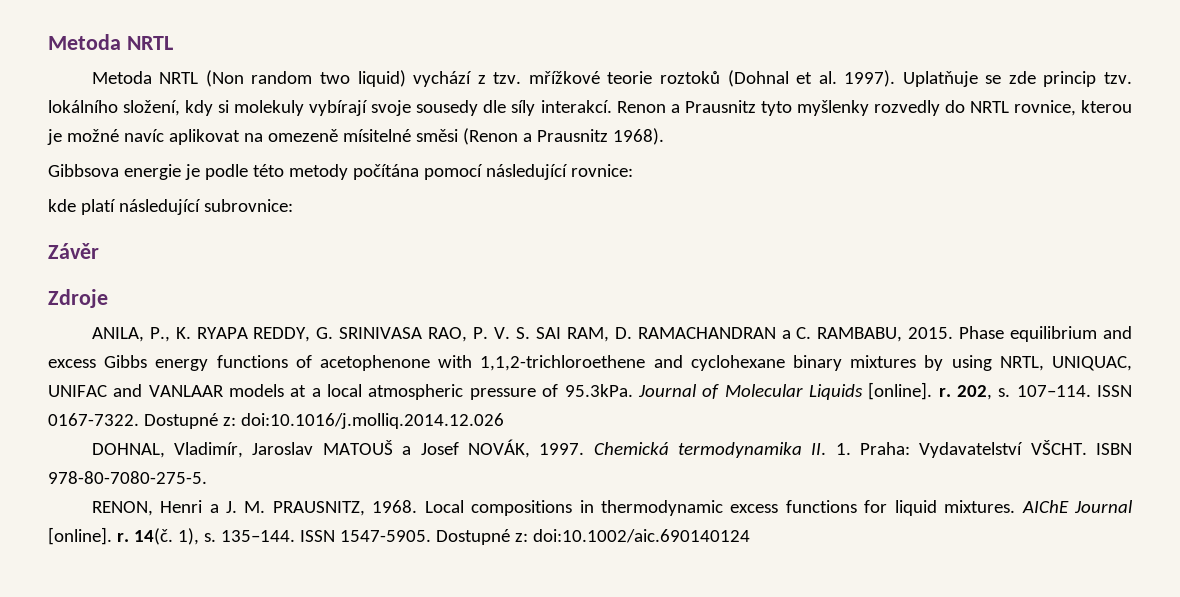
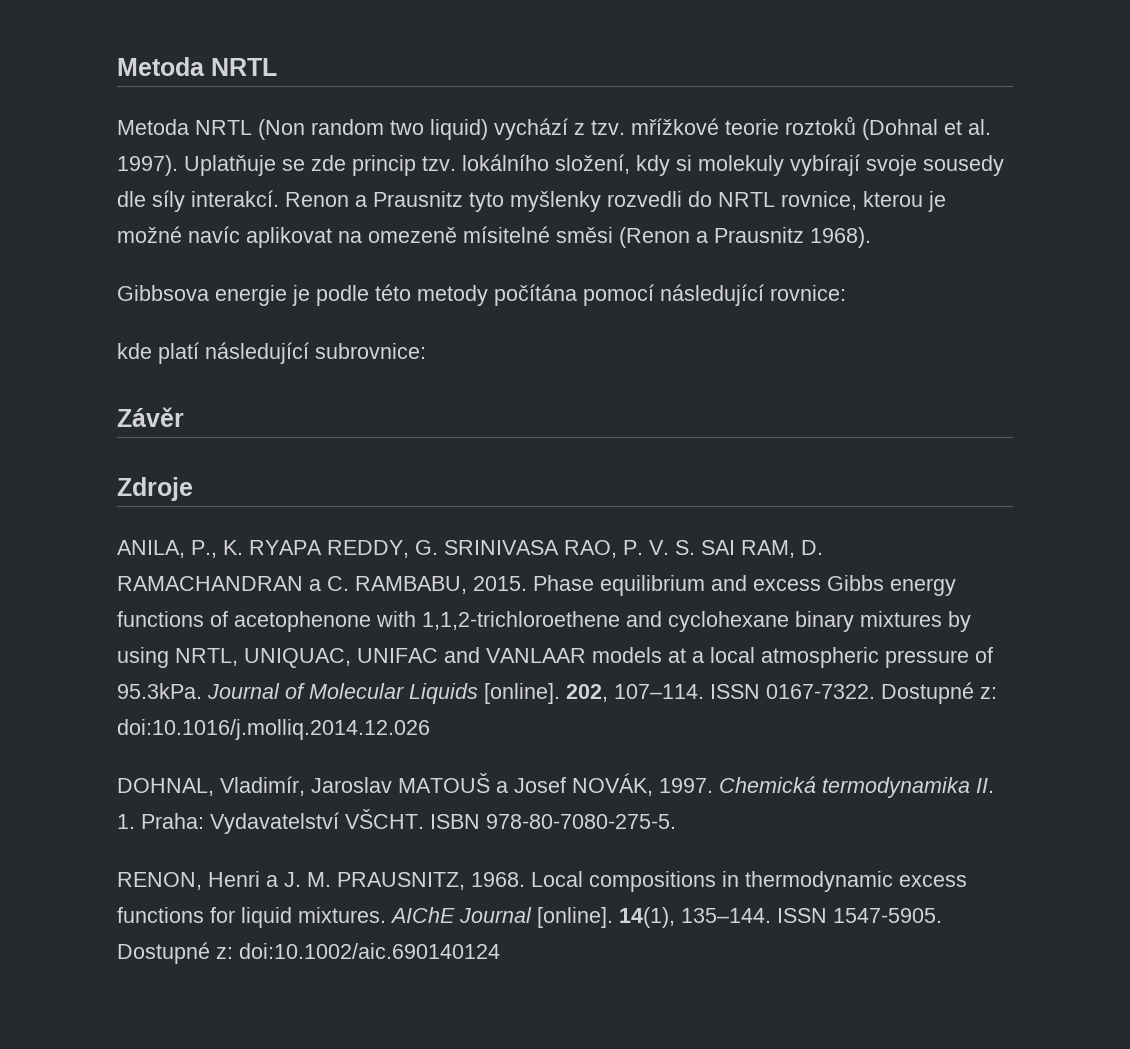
[873,100,940,116] rozvedly -> [607,191,682,207] rozvedli
[938,385,1011,400] r. 202, s. -> [566,684,608,702] 202,
[116,528,216,545] r. 14(č. 1), s. -> [619,907,675,928] 14(1),

